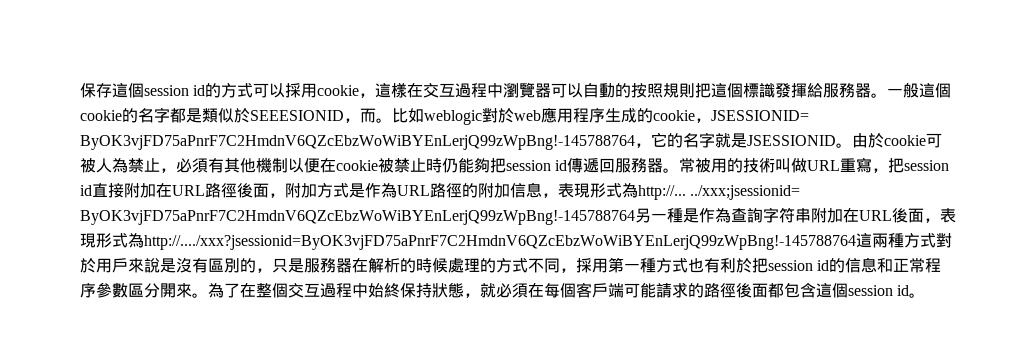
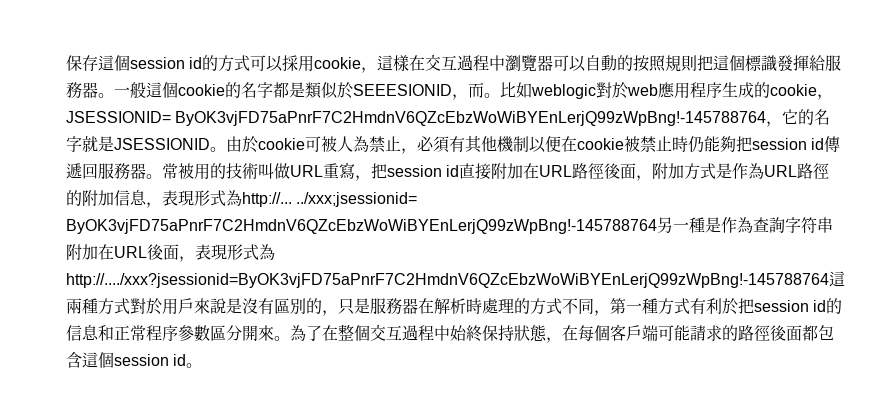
[400,257,448,273] 的時候 -> [466,298,482,314] 時
[576,258,608,273] 採用 -> (610, 313) none
[688,258,704,273] 也 -> (690, 306) none
[480,283,528,298] 就必須 -> (562, 340) none

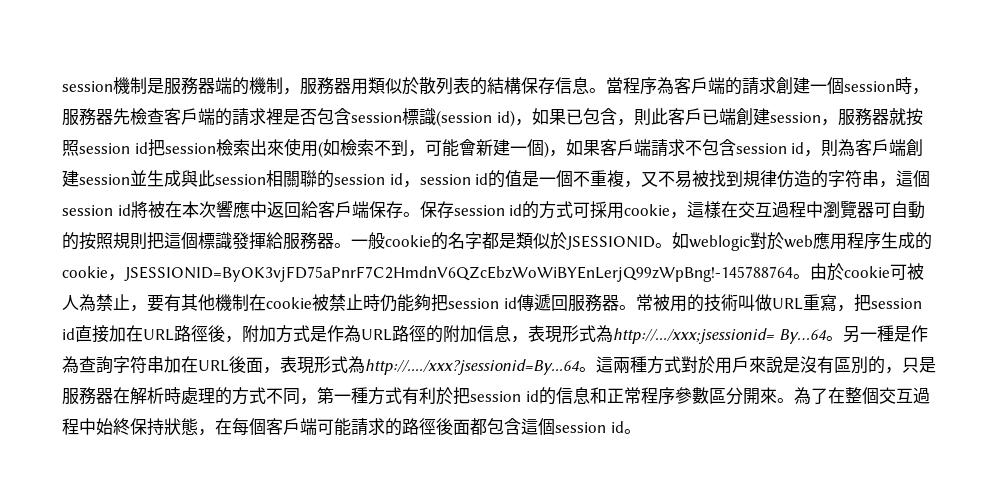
[66,55,130,71] 保存這個 -> [62,77,929,95] [62,108,923,127] [62,138,924,158] [62,170,931,188] [62,201,454,218] session機制是服務器端的機制，服務器用類似於散列表的結構保存信息。當程序為客戶端的請求創建一個session時，服務器先檢查客戶端的請求裡是否包含session標識(session id)，如果已包含，則此客戶已端創建session，服務器就按照session id把session檢索出來使用(如檢索不到，可能會新建一個)，如果客戶端請求不包含session id，則為客戶端創建session並生成與此session相關聯的session id，session id的值是一個不重複，又不易被找到規律仿造的字符串，這個session id將被在本次響應中返回給客戶端保存。保存
[266,55,284,72] 以 -> (591, 210) none
[569,55,587,72] 以 -> (892, 210) none
[146,82,178,98] 這個 -> (385, 240) none
[353,82,516,100] SEEESIONID，而。比 -> [566,235,672,250] JSESSIONID。
[66,109,831,127] [66,136,210,152] JSESSIONID= ByOK3vjFD75aPnrF7C2HmdnV6QZcEbzWoWiBYEnLerjQ99zWpBng!-145788764，它的名字就是JSESSIONID -> [124,266,793,282] JSESSIONID=ByOK3vjFD75aPnrF7C2HmdnV6QZcEbzWoWiBYEnLerjQ99zWpBng!-145788764
[417,136,449,153] 必須 -> [147,295,164,312] 要
[529,136,561,153] 以便 -> (249, 302) none
[491,163,508,180] 附 -> (109, 334) none
[620,163,637,179] 面 -> (225, 333) none
[242,192,418,207] [66,219,657,234] http://... ../xxx;jsessionid= ByOK3vjFD75aPnrF7C2HmdnV6QZcEbzWoWiBYEnLerjQ99zWpBng!-145788764 -> [613,328,843,344] http://.../xxx;jsessionid= By…64。
[66,244,82,261] 附 -> (164, 364) none
[66,273,829,288] http://..../xxx?jsessionid=ByOK3vjFD75aPnrF7C2HmdnV6QZcEbzWoWiBYEnLerjQ99zWpBng!-145788764 -> [365,359,596,375] http://..../xxx?jsessionid=By...64。

